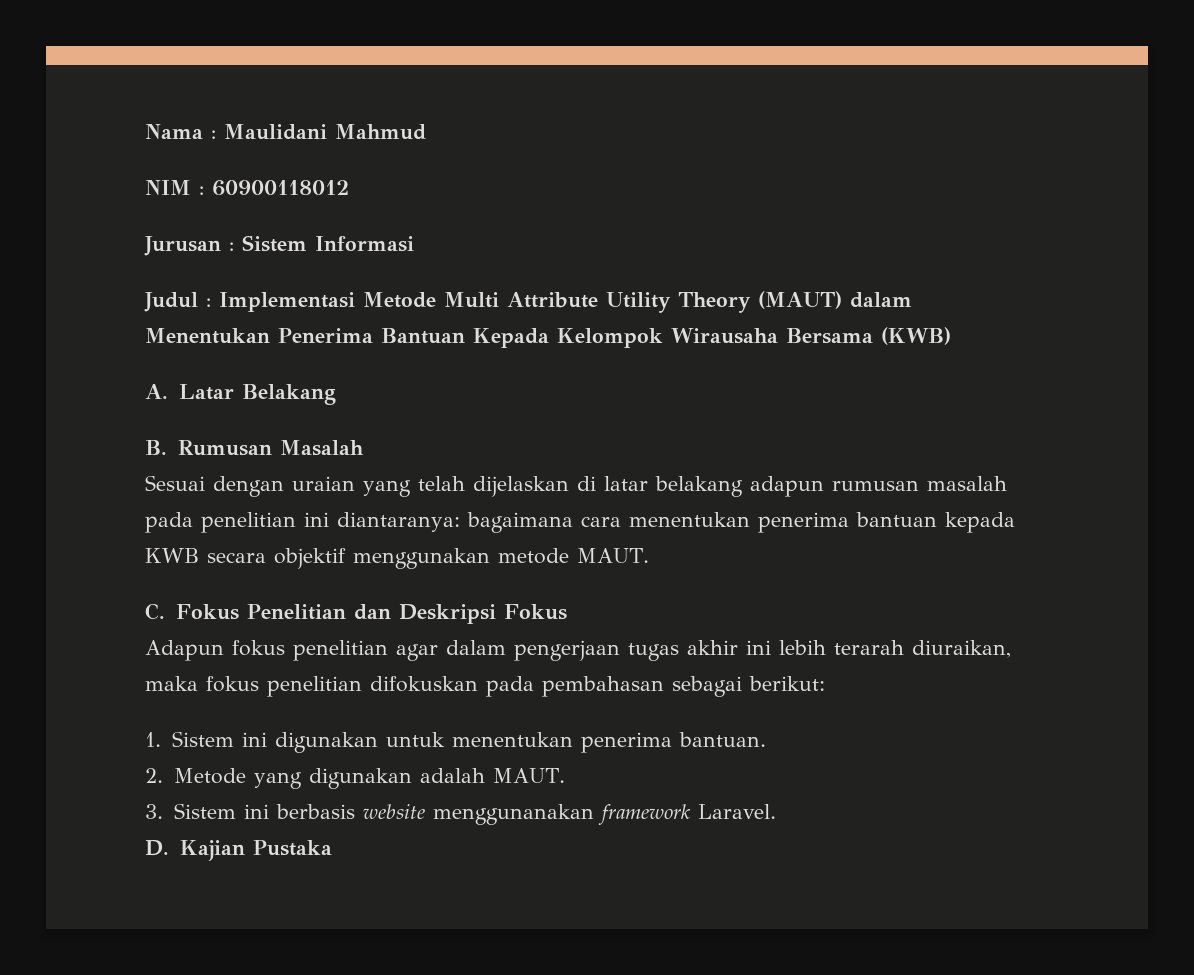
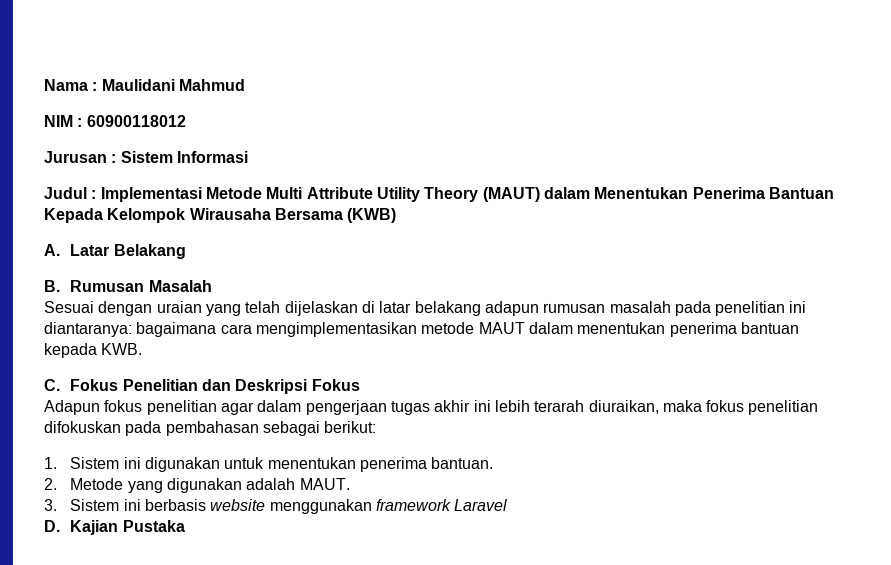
[629,512,1015,533] [145,548,649,569] menentukan penerima bantuan kepada KWB secara objektif menggunakan metode MAUT. -> [255,322,799,337] [44,343,143,358] mengimplementasikan metode MAUT dalam menentukan penerima bantuan kepada KWB.
[432,804,776,825] menggunanakan framework Laravel. -> [269,499,508,514] menggunakan framework Laravel

